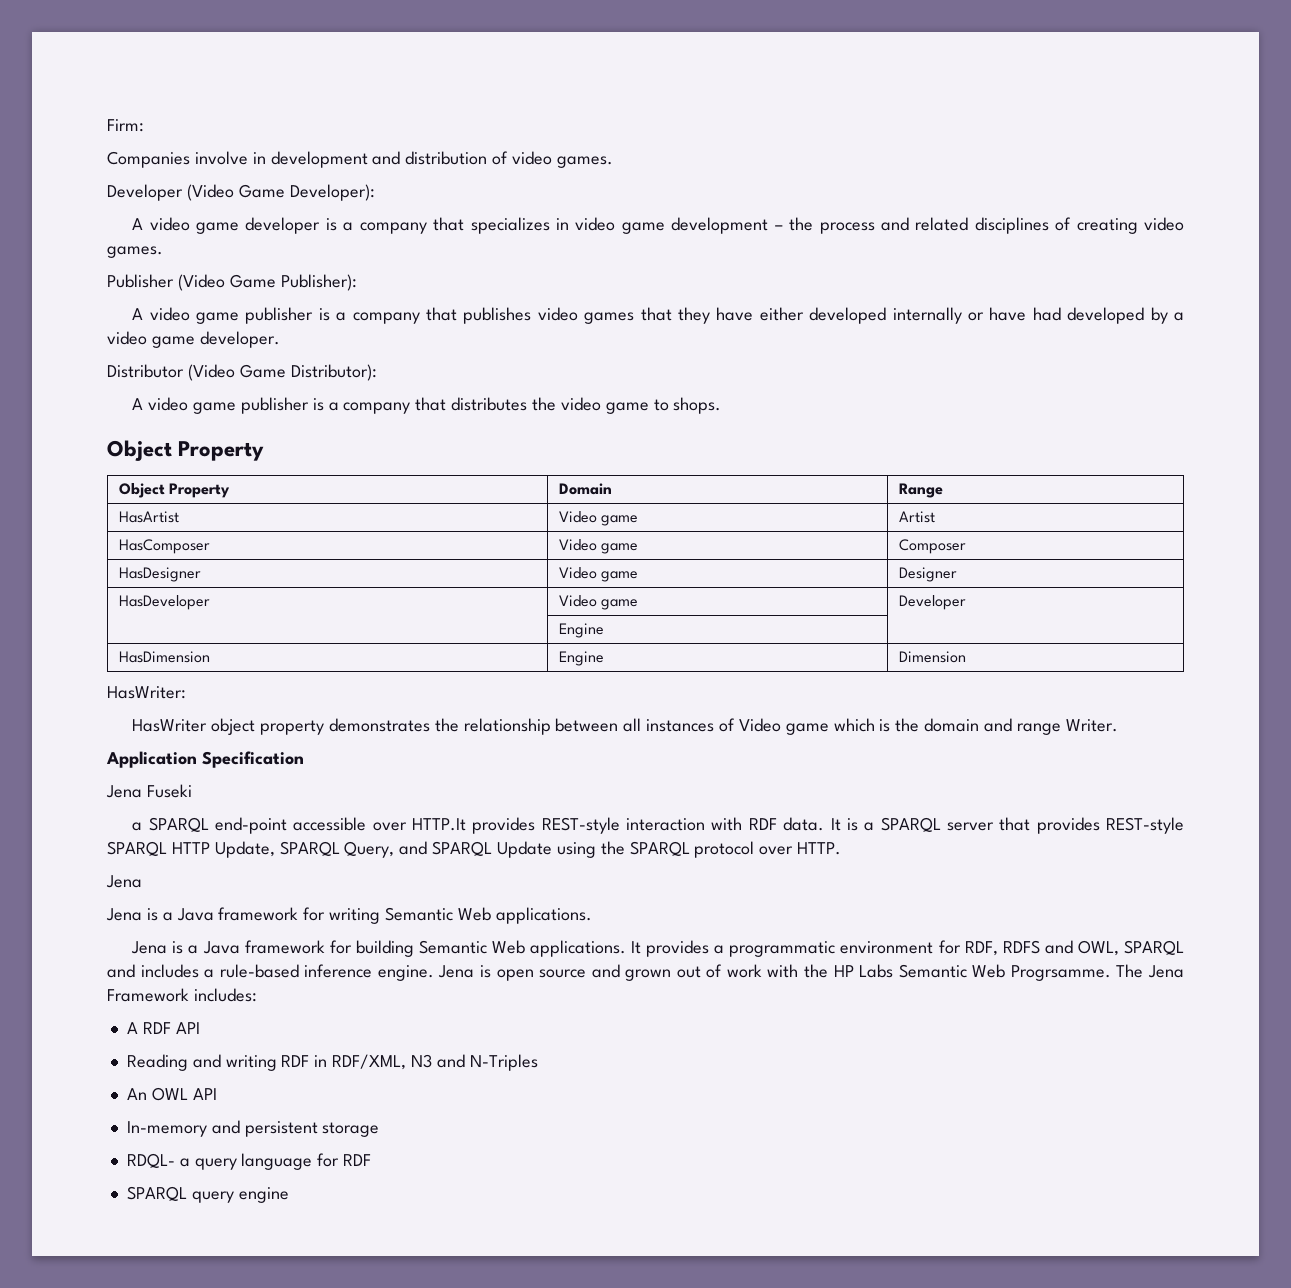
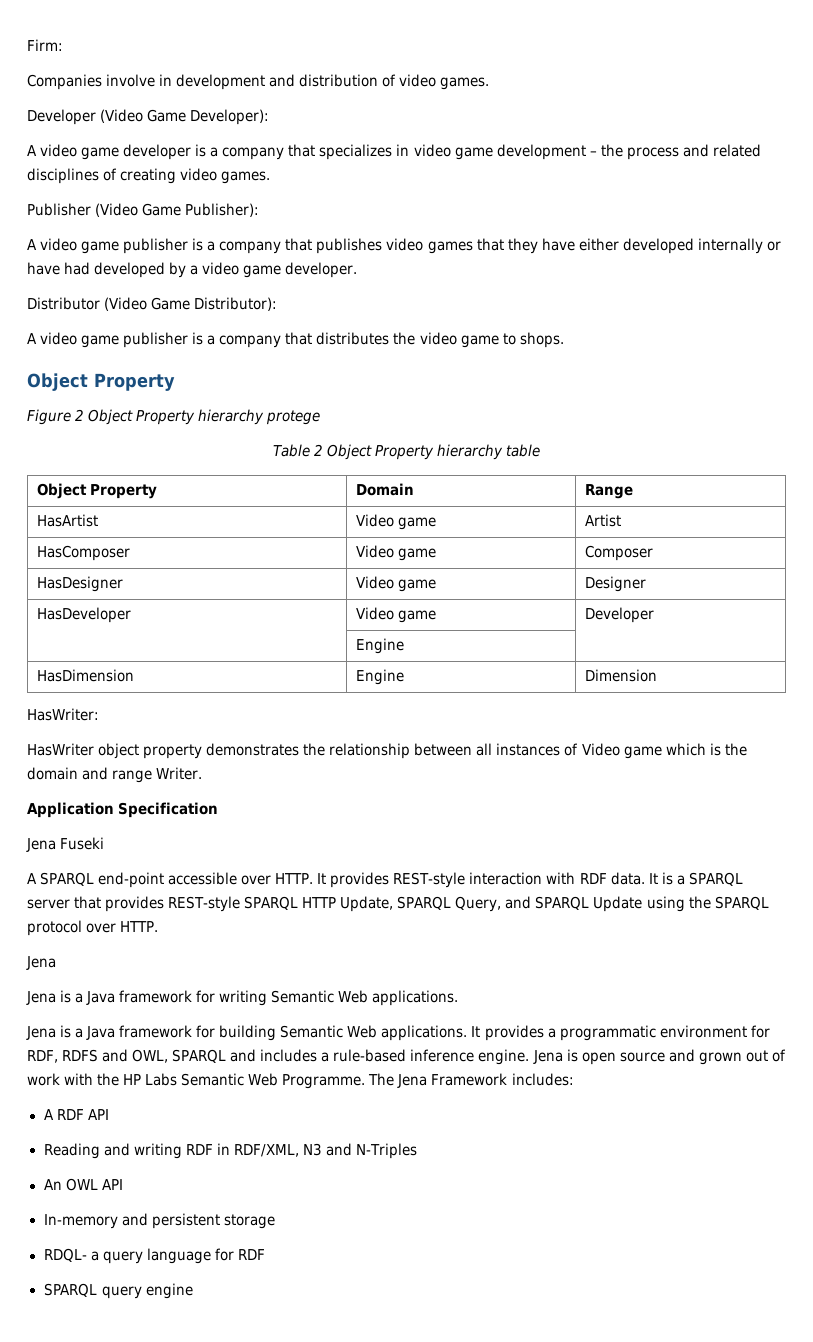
(265, 451) none -> [27,409,321,425] [272,444,541,460] // Figure 2 Object Property hierarchy protege // Table 2 Object Property hierarchy table
[132,822,143,831] a -> [27,873,37,884] A
[412,818,467,831] HTTP.It -> [275,873,327,884] HTTP. It
[1010,965,1111,981] Progrsamme. -> [282,1074,366,1089] Programme.

